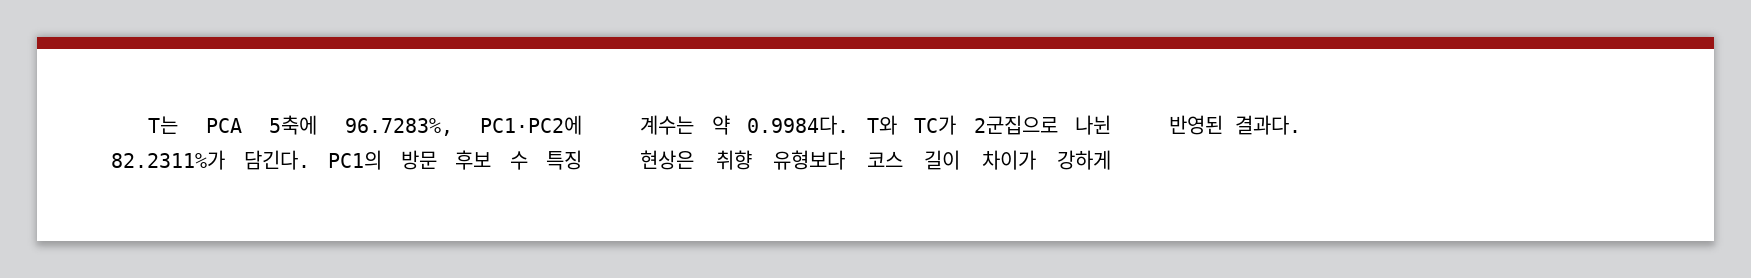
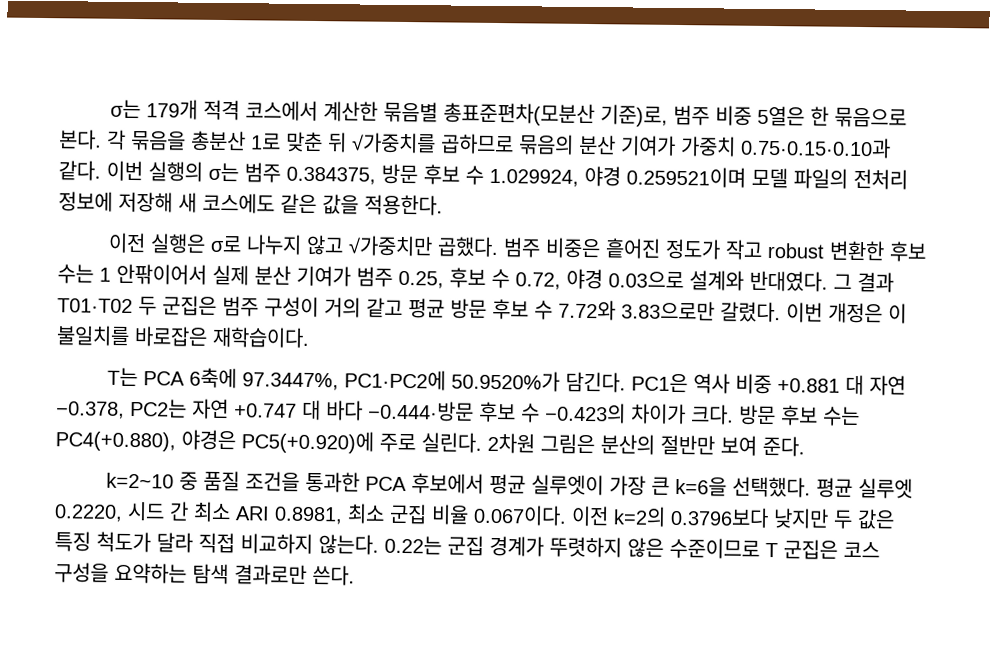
[148,115,582,136] [111,150,582,170] [640,115,1111,135] [640,150,1111,170] [1169,115,1301,135] T는 PCA 5축에 96.7283%, PC1·PC2에 82.2311%가 담긴다. PC1의 방문 후보 수 특징 계수는 약 0.9984다. T와 TC가 2군집으로 나뉜 현상은 취향 유형보다 코스 길이 차이가 강하게 반영된 결과다. -> [110,99,908,128] [58,129,891,159] [58,160,908,190] [58,191,443,216] [108,232,928,262] [57,263,894,293] [57,295,907,324] [56,325,310,348] [107,367,907,396] [56,398,860,427] [55,429,805,457] [106,470,914,499] [54,501,895,530] [54,531,880,560] [54,562,355,586] σ는 179개 적격 코스에서 계산한 묶음별 총표준편차(모분산 기준)로, 범주 비중 5열은 한 묶음으로 본다. 각 묶음을 총분산 1로 맞춘 뒤 √가중치를 곱하므로 묶음의 분산 기여가 가중치 0.75·0.15·0.10과 같다. 이번 실행의 σ는 범주 0.384375, 방문 후보 수 1.029924, 야경 0.259521이며 모델 파일의 전처리 정보에 저장해 새 코스에도 같은 값을 적용한다. // 이전 실행은 σ로 나누지 않고 √가중치만 곱했다. 범주 비중은 흩어진 정도가 작고 robust 변환한 후보 수는 1 안팎이어서 실제 분산 기여가 범주 0.25, 후보 수 0.72, 야경 0.03으로 설계와 반대였다. 그 결과 T01·T02 두 군집은 범주 구성이 거의 같고 평균 방문 후보 수 7.72와 3.83으로만 갈렸다. 이번 개정은 이 불일치를 바로잡은 재학습이다. // T는 PCA 6축에 97.3447%, PC1·PC2에 50.9520%가 담긴다. PC1은 역사 비중 +0.881 대 자연 −0.378, PC2는 자연 +0.747 대 바다 −0.444·방문 후보 수 −0.423의 차이가 크다. 방문 후보 수는 PC4(+0.880), 야경은 PC5(+0.920)에 주로 실린다. 2차원 그림은 분산의 절반만 보여 준다. // k=2~10 중 품질 조건을 통과한 PCA 후보에서 평균 실루엣이 가장 큰 k=6을 선택했다. 평균 실루엣 0.2220, 시드 간 최소 ARI 0.8981, 최소 군집 비율 0.067이다. 이전 k=2의 0.3796보다 낮지만 두 값은 특징 척도가 달라 직접 비교하지 않는다. 0.22는 군집 경계가 뚜렷하지 않은 수준이므로 T 군집은 코스 구성을 요약하는 탐색 결과로만 쓴다.

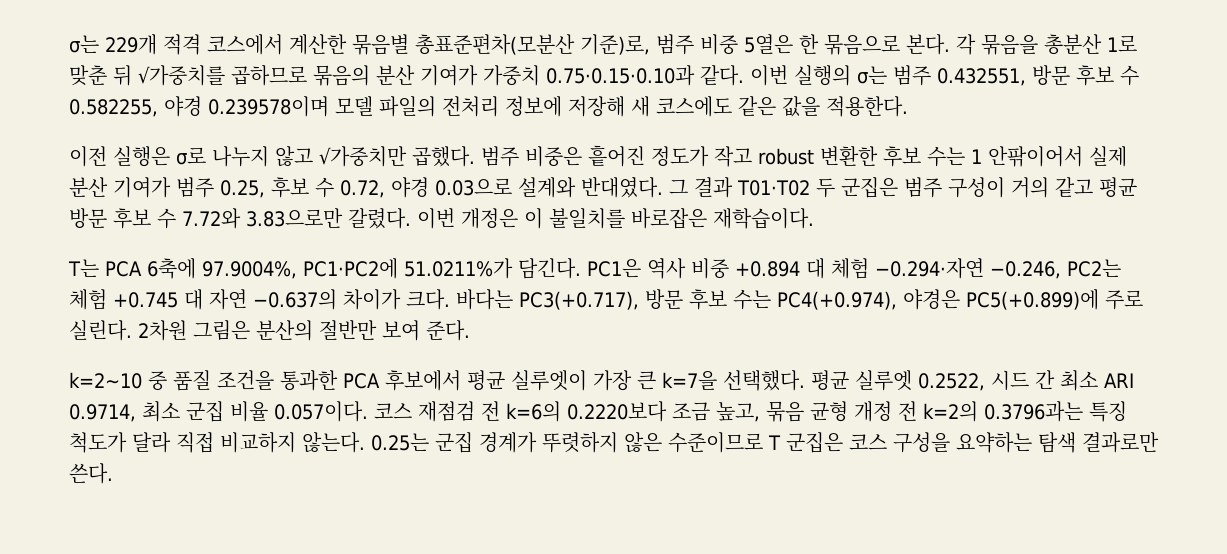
[110,99,199,120] σ는 179개 -> [69,34,157,55] σ는 229개
[286,163,746,188] 0.384375, 방문 후보 수 1.029924, 야경 0.259521이며 -> [937,65,1139,86] [69,96,329,117] 0.432551, 방문 후보 수 0.582255, 야경 0.239578이며
[242,369,561,392] 97.3447%, PC1·PC2에 50.9520%가 -> [202,258,513,279] 97.9004%, PC1·PC2에 51.0211%가
[777,374,907,396] [56,398,860,427] [55,429,374,454] +0.881 대 자연 −0.378, PC2는 자연 +0.747 대 바다 −0.444·방문 후보 수 −0.423의 차이가 크다. 방문 후보 수는 PC4(+0.880), 야경은 PC5(+0.920)에 -> [735,258,1121,279] [69,289,1099,310] +0.894 대 체험 −0.294·자연 −0.246, PC2는 체험 +0.745 대 자연 −0.637의 차이가 크다. 바다는 PC3(+0.717), 방문 후보 수는 PC4(+0.974), 야경은 PC5(+0.899)에
[675,476,728,497] k=6을 -> [662,371,717,390] k=7을
[54,504,123,522] 0.2220, -> [918,373,985,391] 0.2522,
[274,506,343,525] 0.8981, -> [69,404,136,422] 0.9714,
[473,504,895,530] 0.067이다. 이전 k=2의 0.3796보다 낮지만 두 값은 -> [274,401,1083,422] 0.057이다. 코스 재점검 전 k=6의 0.2220보다 조금 높고, 묶음 균형 개정 전 k=2의 0.3796과는
[384,535,442,555] 0.22는 -> [371,433,429,451] 0.25는

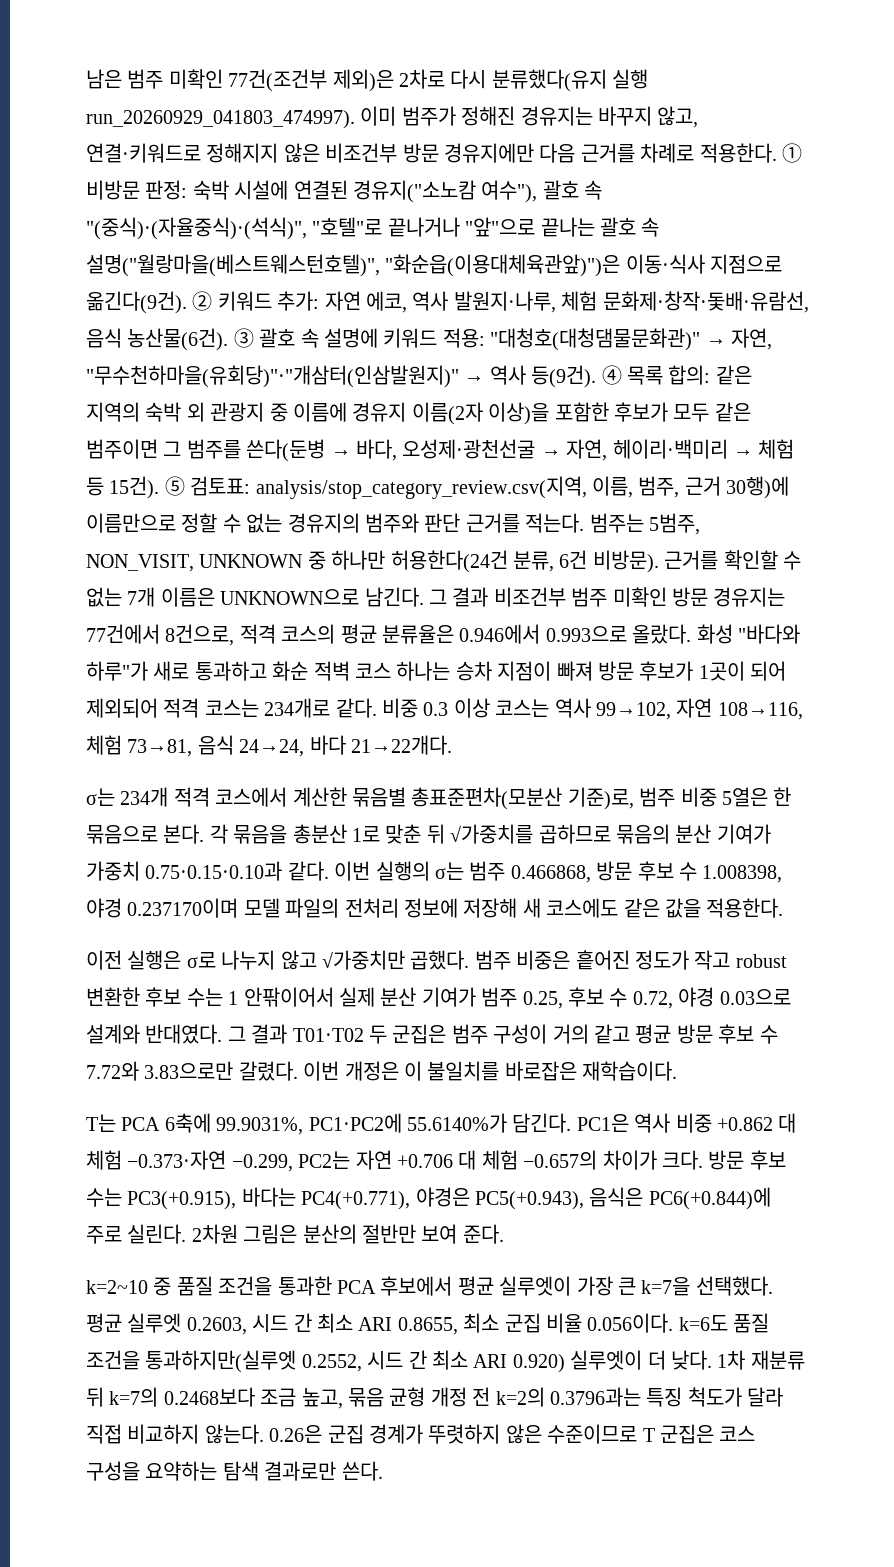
[69,34,157,55] σ는 229개 -> [86,69,649,92] [86,106,699,129] [86,143,802,163] [86,180,603,203] [86,217,660,240] [86,254,783,277] [86,291,809,314] [86,328,772,351] [86,365,752,388] [86,402,751,425] [86,439,795,462] [86,476,790,499] [86,513,700,535] [86,550,801,573] [86,587,786,607] [86,624,800,646] [86,661,787,681] [86,698,803,720] [86,735,452,757] [86,787,169,807] 남은 범주 미확인 77건(조건부 제외)은 2차로 다시 분류했다(유지 실행 run_20260929_041803_474997). 이미 범주가 정해진 경유지는 바꾸지 않고, 연결·키워드로 정해지지 않은 비조건부 방문 경유지에만 다음 근거를 차례로 적용한다. ① 비방문 판정: 숙박 시설에 연결된 경유지("소노캄 여수"), 괄호 속 "(중식)·(자율중식)·(석식)", "호텔"로 끝나거나 "앞"으로 끝나는 괄호 속 설명("월랑마을(베스트웨스턴호텔)", "화순읍(이용대체육관앞)")은 이동·식사 지점으로 옮긴다(9건). ② 키워드 추가: 자연 에코, 역사 발원지·나루, 체험 문화제·창작·돛배·유람선, 음식 농산물(6건). ③ 괄호 속 설명에 키워드 적용: "대청호(대청댐물문화관)" → 자연, "무수천하마을(유회당)"·"개삼터(인삼발원지)" → 역사 등(9건). ④ 목록 합의: 같은 지역의 숙박 외 관광지 중 이름에 경유지 이름(2자 이상)을 포함한 후보가 모두 같은 범주이면 그 범주를 쓴다(둔병 → 바다, 오성제·광천선굴 → 자연, 헤이리·백미리 → 체험 등 15건). ⑤ 검토표: analysis/stop_category_review.csv(지역, 이름, 범주, 근거 30행)에 이름만으로 정할 수 없는 경유지의 범주와 판단 근거를 적는다. 범주는 5범주, NON_VISIT, UNKNOWN 중 하나만 허용한다(24건 분류, 6건 비방문). 근거를 확인할 수 없는 7개 이름은 UNKNOWN으로 남긴다. 그 결과 비조건부 범주 미확인 방문 경유지는 77건에서 8건으로, 적격 코스의 평균 분류율은 0.946에서 0.993으로 올랐다. 화성 "바다와 하루"가 새로 통과하고 화순 적벽 코스 하나는 승차 지점이 빠져 방문 후보가 1곳이 되어 제외되어 적격 코스는 234개로 같다. 비중 0.3 이상 코스는 역사 99→102, 자연 108→116, 체험 73→81, 음식 24→24, 바다 21→22개다. // σ는 234개
[937,65,1139,86] [69,96,329,117] 0.432551, 방문 후보 수 0.582255, 야경 0.239578이며 -> [510,861,783,883] [86,898,239,918] 0.466868, 방문 후보 수 1.008398, 야경 0.237170이며
[202,258,513,279] 97.9004%, PC1·PC2에 51.0211%가 -> [216,1113,507,1135] 99.9031%, PC1·PC2에 55.6140%가
[735,258,1121,279] [69,289,1099,310] +0.894 대 체험 −0.294·자연 −0.246, PC2는 체험 +0.745 대 자연 −0.637의 차이가 크다. 바다는 PC3(+0.717), 방문 후보 수는 PC4(+0.974), 야경은 PC5(+0.899)에 -> [716,1113,797,1133] [86,1150,786,1172] [86,1187,771,1210] +0.862 대 체험 −0.373·자연 −0.299, PC2는 자연 +0.706 대 체험 −0.657의 차이가 크다. 방문 후보 수는 PC3(+0.915), 바다는 PC4(+0.771), 야경은 PC5(+0.943), 음식은 PC6(+0.844)에
[918,370,1134,391] [69,404,136,422] 0.2522, 시드 간 최소 ARI 0.9714, -> [186,1313,458,1335] 0.2603, 시드 간 최소 ARI 0.8655,
[274,401,667,422] 0.057이다. 코스 재점검 전 k=6의 0.2220보다 -> [587,1313,770,1333] [86,1350,805,1373] [86,1387,255,1407] 0.056이다. k=6도 품질 조건을 통과하지만(실루엣 0.2552, 시드 간 최소 ARI 0.920) 실루엣이 더 낮다. 1차 재분류 뒤 k=7의 0.2468보다
[371,433,429,451] 0.25는 -> [269,1425,323,1443] 0.26은

